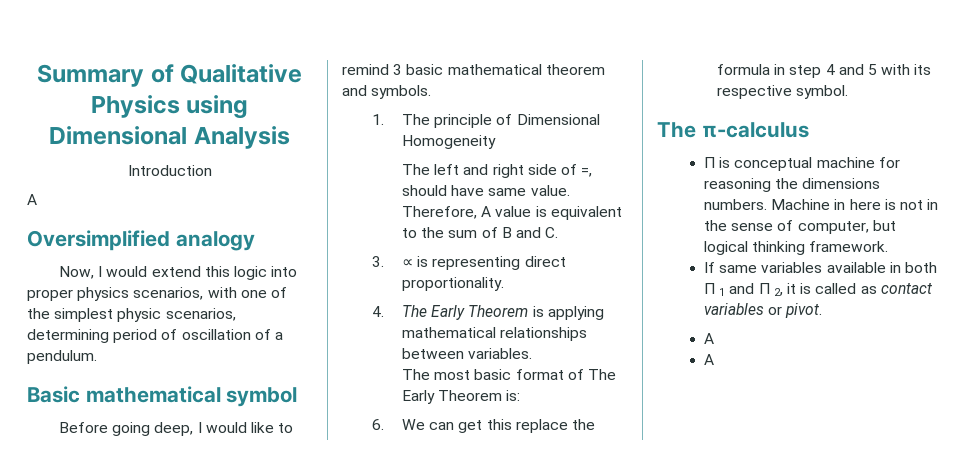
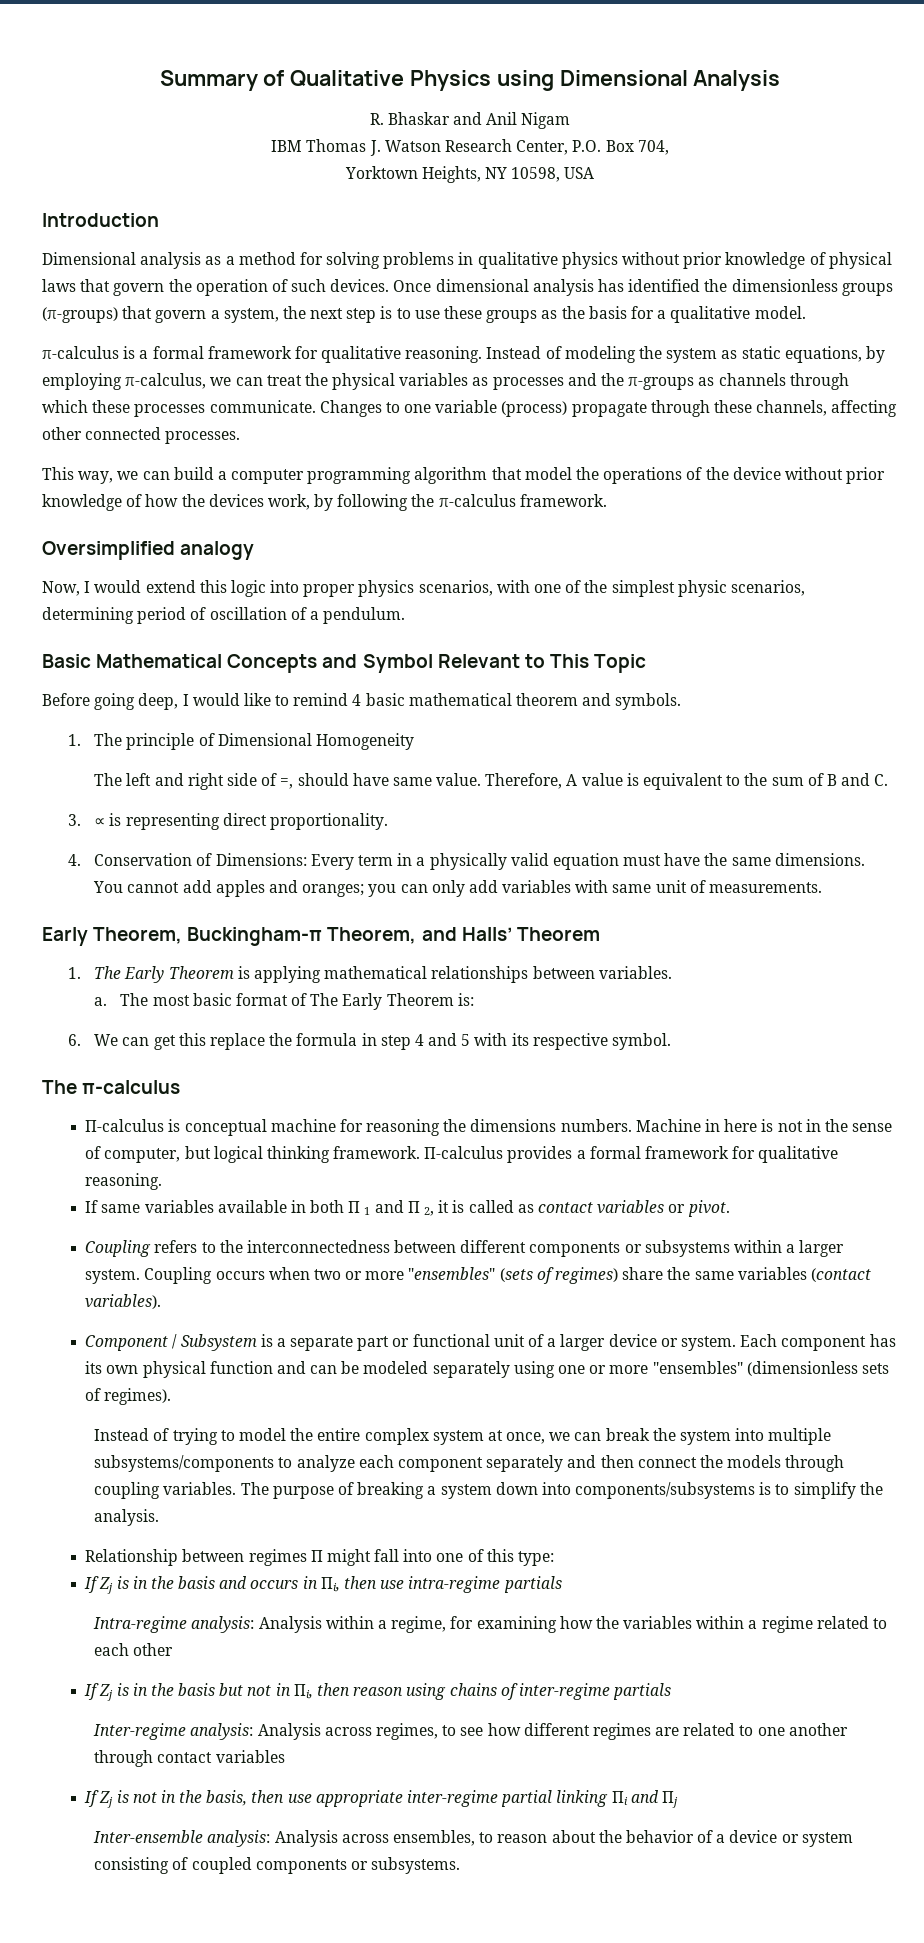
[127,165,212,176] [27,194,37,205] Introduction // A -> [369,112,571,129] [271,139,669,156] [344,166,595,183] [42,213,159,227] [42,252,892,269] [42,279,893,296] [42,306,806,323] [42,346,885,363] [42,373,849,390] [42,400,898,417] [42,427,241,444] [42,467,886,484] [42,494,607,511] R. Bhaskar and Anil Nigam // IBM Thomas J. Watson Research Center, P.O. Box 704, // Yorktown Heights, NY 10598, USA // Introduction // Dimensional analysis as a method for solving problems in qualitative physics without prior knowledge of physical laws that govern the operation of such devices. Once dimensional analysis has identified the dimensionless groups (π-groups) that govern a system, the next step is to use these groups as the basis for a qualitative model. // π-calculus is a formal framework for qualitative reasoning. Instead of modeling the system as static equations, by employing π-calculus, we can treat the physical variables as processes and the π-groups as channels through which these processes communicate. Changes to one variable (process) propagate through these channels, affecting other connected processes. // This way, we can build a computer programming algorithm that model the operations of the device without prior knowledge of how the devices work, by following the π-calculus framework.
[85,386,298,407] mathematical symbol -> [96,654,647,673] Mathematical Concepts and Symbol Relevant to This Topic
[393,64,403,75] 3 -> [352,694,362,706] 4
(385, 311) none -> [94,853,865,870] [93,880,823,897] [42,927,600,946] [68,967,82,979] Conservation of Dimensions: Every term in a physically valid equation must have the same dimensions. You cannot add apples and oranges; you can only add variables with same unit of measurements. // Early Theorem, Buckingham-π Theorem, and Halls’ Theorem // 1.
(533, 353) none -> [94,997,108,1006] a.
[704,157,716,168] Π -> [85,1119,165,1132] Π-calculus
(889, 246) none -> [424,1146,839,1163] [85,1173,163,1190] Π-calculus provides a formal framework for qualitative reasoning.
[704,333,715,344] [704,354,715,365] A // A -> [85,1240,845,1257] [85,1267,871,1284] [85,1294,162,1309] [85,1334,896,1351] [85,1361,889,1378] [85,1388,172,1405] [94,1428,832,1445] [94,1455,845,1472] [94,1482,883,1499] [94,1509,160,1526] [85,1549,555,1566] [84,1576,562,1594] [93,1616,888,1633] [94,1643,174,1656] [84,1683,672,1701] [93,1723,848,1740] [94,1750,285,1767] [84,1790,678,1808] [93,1830,853,1847] [94,1857,461,1874] Coupling refers to the interconnectedness between different components or subsystems within a larger system. Coupling occurs when two or more "ensembles" (sets of regimes) share the same variables (contact variables). // Component / Subsystem is a separate part or functional unit of a larger device or system. Each component has its own physical function and can be modeled separately using one or more "ensembles" (dimensionless sets of regimes). // Instead of trying to model the entire complex system at once, we can break the system into multiple subsystems/components to analyze each component separately and then connect the models through coupling variables. The purpose of breaking a system down into components/subsystems is to simplify the analysis. // Relationship between regimes Π might fall into one of this type: // If Zj is in the basis and occurs in Πi, then use intra-regime partials // Intra-regime analysis: Analysis within a regime, for examining how the variables within a regime related to each other // If Zj is in the basis but not in Πi, then reason using chains of inter-regime partials // Inter-regime analysis: Analysis across regimes, to see how different regimes are related to one another through contact variables // If Zj is not in the basis, then use appropriate inter-regime partial linking Πi and Πj // Inter-ensemble analysis: Analysis across ensembles, to reason about the behavior of a device or system consisting of coupled components or subsystems.

